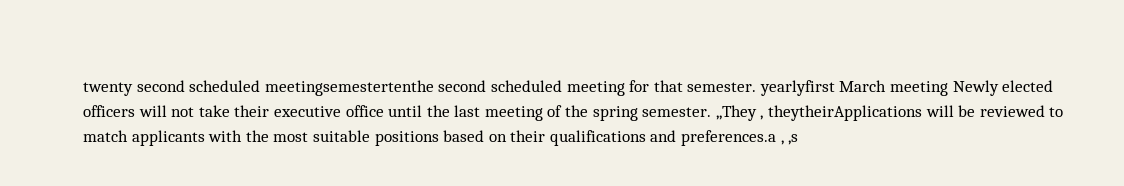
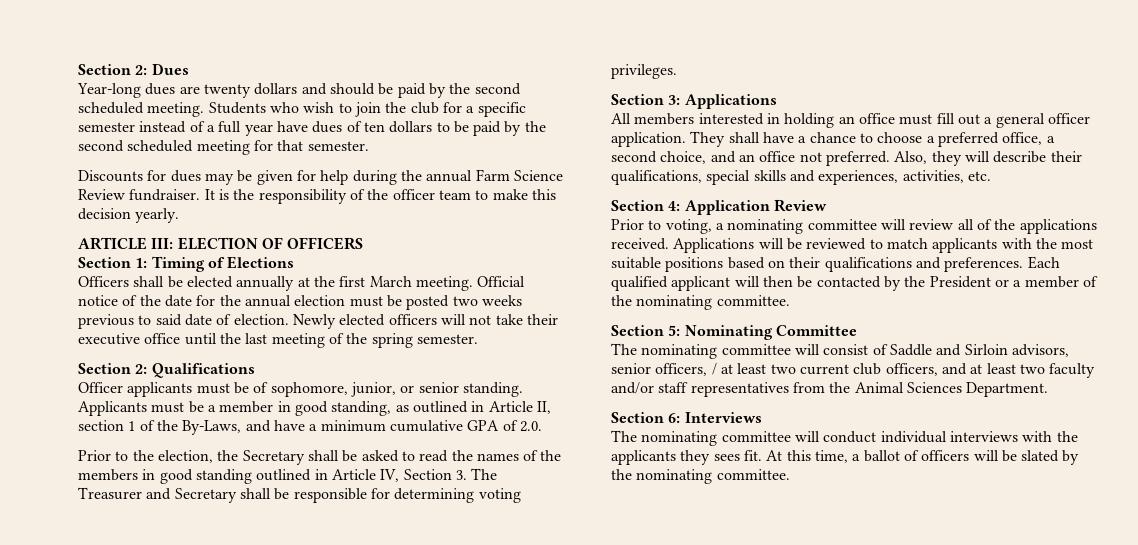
[83,80,434,96] twenty second scheduled meetingsemestertenthe -> [78,63,189,75] [77,83,521,98] [78,102,526,117] [78,121,546,136] Section 2: Dues // Year-long dues are twenty dollars and should be paid by the second scheduled meeting. Students who wish to join the club for a specific semester instead of a full year have dues of ten dollars to be paid by the
[759,80,949,96] yearlyfirst March meeting -> [78,169,563,185] [78,189,556,204] [78,208,180,223] [78,237,364,250] [78,256,295,272] [78,276,526,291] [78,295,522,310] [78,314,289,329] // Discounts for dues may be given for help during the annual Farm Science Review fundraiser. It is the responsibility of the officer team to make this decision yearly. // ARTICLE III: ELECTION OF OFFICERS // Section 1: Timing of Elections // Officers shall be elected annually at the first March meeting. Official notice of the date for the annual election must be posted two weeks previous to said date of election.
[715,105,923,121] ,,They , theytheirApplications -> [78,363,255,378] [78,382,523,397] [78,401,551,416] [78,420,542,435] [78,450,562,465] [78,468,498,484] [78,487,521,503] [611,64,677,79] [611,94,777,109] [611,113,1090,128] [611,131,1055,147] [611,151,1082,166] [611,170,991,185] [611,199,827,215] [611,219,1097,234] [611,238,755,253] // Section 2: Qualifications // Officer applicants must be of sophomore, junior, or senior standing. Applicants must be a member in good standing, as outlined in Article II, section 1 of the By-Laws, and have a minimum cumulative GPA of 2.0. // Prior to the election, the Secretary shall be asked to read the names of the members in good standing outlined in Article IV, Section 3. The Treasurer and Secretary shall be responsible for determining voting privileges. // Section 3: Applications // All members interested in holding an office must fill out a general officer application. They shall have a chance to choose a preferred office, a second choice, and an office not preferred. Also, they will describe their qualifications, special skills and experiences, activities, etc. // Section 4: Application Review // Prior to voting, a nominating committee will review all of the applications received. Applications
[681,130,799,146] preferences.a , ,s -> [944,256,1060,272] [611,276,1098,291] [611,295,790,310] [611,325,857,340] [611,343,1069,359] [611,363,1096,378] [611,382,1049,397] [611,412,762,423] [611,430,1078,446] [611,450,1080,465] [611,469,790,484] preferences. Each qualified applicant will then be contacted by the President or a member of the nominating committee. // Section 5: Nominating Committee // The nominating committee will consist of Saddle and Sirloin advisors, senior officers, / at least two current club officers, and at least two faculty and/or staff representatives from the Animal Sciences Department. // Section 6: Interviews // The nominating committee will conduct individual interviews with the applicants they sees fit. At this time, a ballot of officers will be slated by the nominating committee.

